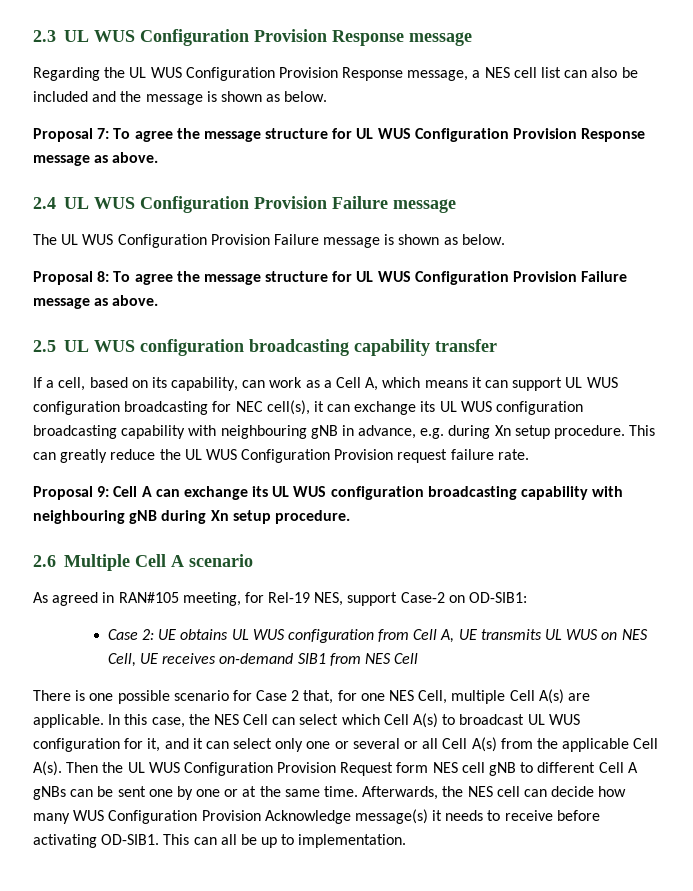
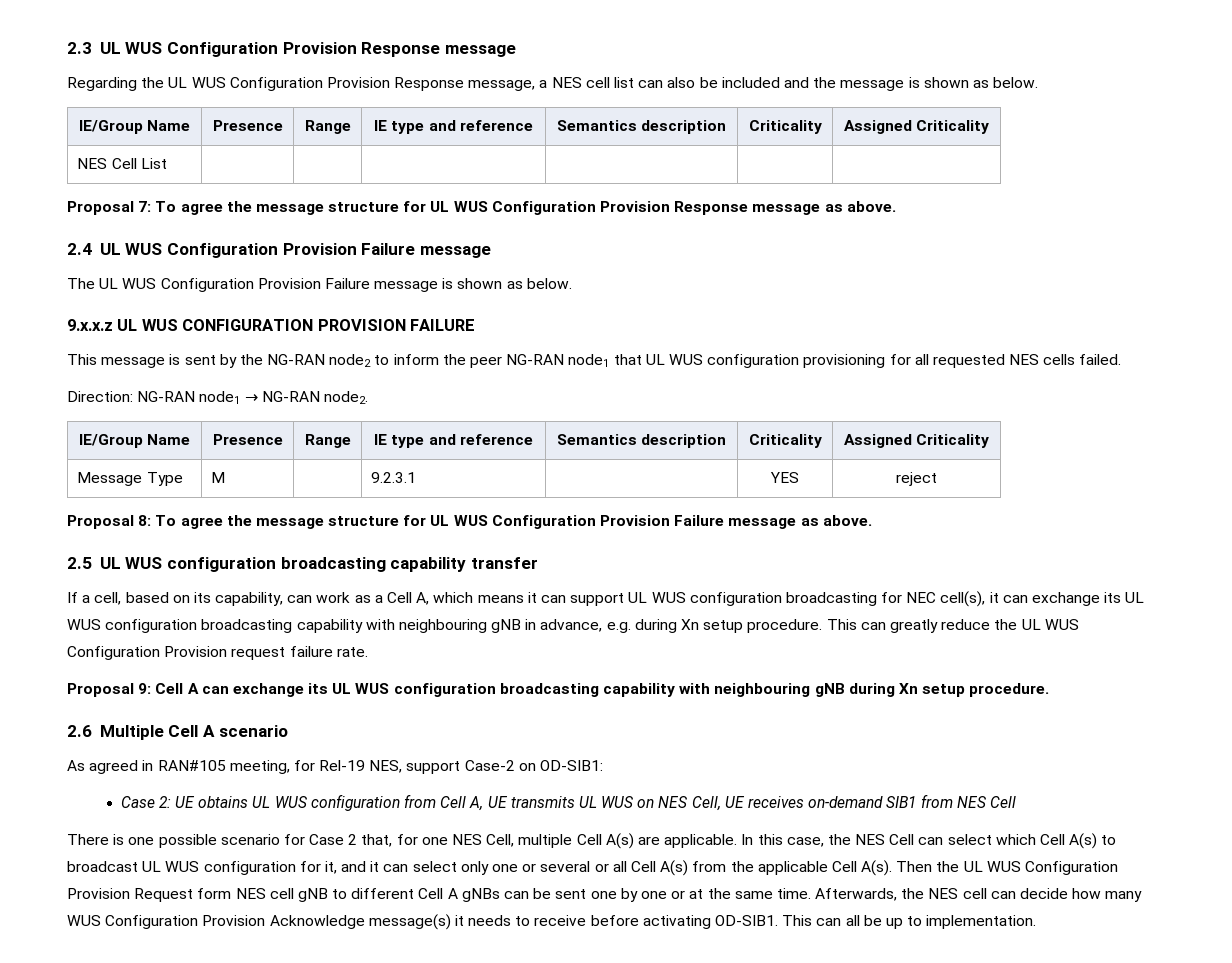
(328, 96) none -> [78,120,191,134] [212,120,283,131] [304,120,351,134] [374,120,533,134] [556,120,727,134] [748,120,822,134] [843,120,990,134] [77,158,167,169] // IE/Group Name | Presence | Range | IE type and reference | Semantics description | Criticality | Assigned Criticality // NES Cell List | | | | | |
(505, 239) none -> [67,319,476,331] [67,354,1122,368] [67,391,368,404] [78,434,191,448] [212,434,283,445] [304,434,351,448] [374,434,533,448] [556,434,727,448] [748,434,822,448] [843,434,990,448] [77,472,183,486] [211,472,226,483] [371,472,417,483] [770,472,799,483] [896,472,937,486] // 9.x.x.z UL WUS CONFIGURATION PROVISION FAILURE // This message is sent by the NG-RAN node2 to inform the peer NG-RAN node1 that UL WUS configuration provisioning for all requested NES cells failed. // Direction: NG-RAN node1 → NG-RAN node2. // IE/Group Name | Presence | Range | IE type and reference | Semantics description | Criticality | Assigned Criticality // Message Type | M | | 9.2.3.1 | | YES | reject

